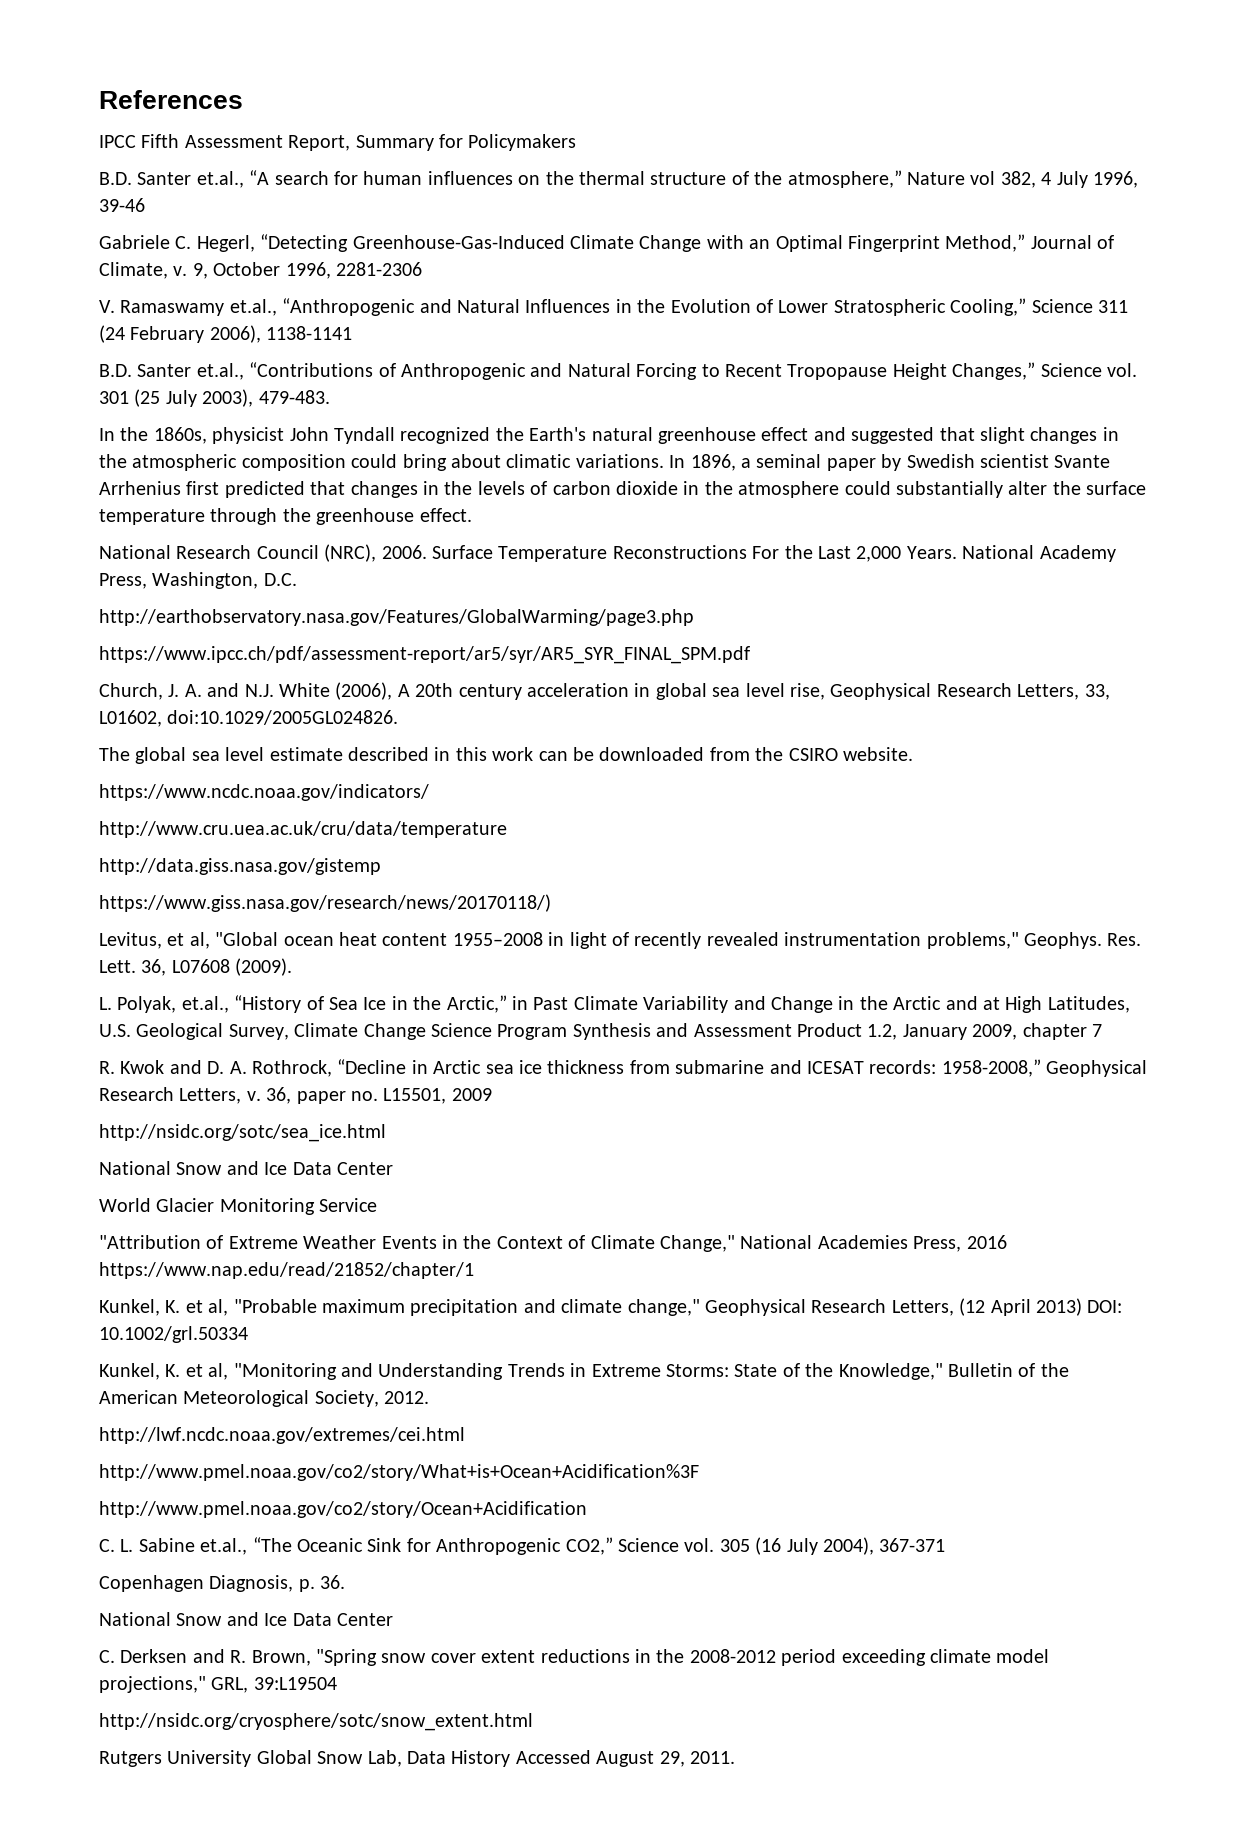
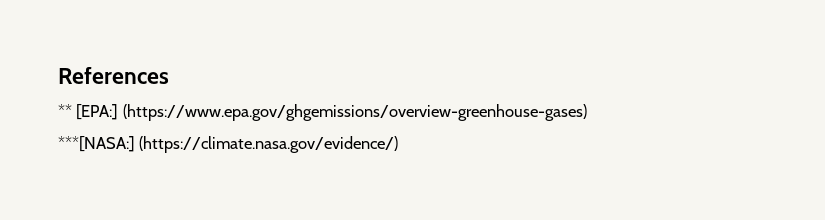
[99,134,577,151] [99,170,1138,188] [99,198,145,212] [99,234,1115,252] [99,262,422,279] [99,298,1128,316] [99,325,353,343] [99,362,1137,380] [99,389,330,407] [99,427,1119,444] [99,454,1111,471] [99,481,1147,498] [99,508,472,525] [99,544,1116,562] [99,572,297,589] [99,609,694,626] [99,646,750,664] [99,682,1110,700] [99,710,399,727] [99,747,913,764] [99,784,429,801] [99,821,507,838] [99,858,381,875] [99,894,551,912] [99,932,1142,949] [99,958,293,976] [99,995,1130,1013] [99,1023,1102,1040] [99,1059,1148,1077] [99,1087,492,1104] [99,1124,386,1142] [99,1161,393,1175] [99,1198,378,1215] [99,1235,1007,1252] [99,1262,474,1279] [99,1298,1123,1316] [99,1326,248,1343] [99,1363,1069,1380] [99,1390,430,1407] [99,1427,465,1444] [99,1464,699,1481] [99,1501,587,1518] [99,1537,946,1555] [99,1575,346,1592] [99,1612,393,1626] [99,1649,1050,1666] [99,1676,337,1693] [99,1713,533,1731] [99,1750,735,1767] IPCC Fifth Assessment Report, Summary for Policymakers // B.D. Santer et.al., “A search for human influences on the thermal structure of the atmosphere,” Nature vol 382, 4 July 1996, 39-46 // Gabriele C. Hegerl, “Detecting Greenhouse-Gas-Induced Climate Change with an Optimal Fingerprint Method,” Journal of Climate, v. 9, October 1996, 2281-2306 // V. Ramaswamy et.al., “Anthropogenic and Natural Influences in the Evolution of Lower Stratospheric Cooling,” Science 311 (24 February 2006), 1138-1141 // B.D. Santer et.al., “Contributions of Anthropogenic and Natural Forcing to Recent Tropopause Height Changes,” Science vol. 301 (25 July 2003), 479-483. // In the 1860s, physicist John Tyndall recognized the Earth's natural greenhouse effect and suggested that slight changes in the atmospheric composition could bring about climatic variations. In 1896, a seminal paper by Swedish scientist Svante Arrhenius first predicted that changes in the levels of carbon dioxide in the atmosphere could substantially alter the surface temperature through the greenhouse effect. // National Research Council (NRC), 2006. Surface Temperature Reconstructions For the Last 2,000 Years. National Academy Press, Washington, D.C. // http://earthobservatory.nasa.gov/Features/GlobalWarming/page3.php // https://www.ipcc.ch/pdf/assessment-report/ar5/syr/AR5_SYR_FINAL_SPM.pdf // Church, J. A. and N.J. White (2006), A 20th century acceleration in global sea level rise, Geophysical Research Letters, 33, L01602, doi:10.1029/2005GL024826. // The global sea level estimate described in this work can be downloaded from the CSIRO website. // https://www.ncdc.noaa.gov/indicators/ // http://www.cru.uea.ac.uk/cru/data/temperature // http://data.giss.nasa.gov/gistemp // https://www.giss.nasa.gov/research/news/20170118/) // Levitus, et al, "Global ocean heat content 1955–2008 in light of recently revealed instrumentation problems," Geophys. Res. Lett. 36, L07608 (2009). // L. Polyak, et.al., “History of Sea Ice in the Arctic,” in Past Climate Variability and Change in the Arctic and at High Latitudes, U.S. Geological Survey, Climate Change Science Program Synthesis and Assessment Product 1.2, January 2009, chapter 7 // R. Kwok and D. A. Rothrock, “Decline in Arctic sea ice thickness from submarine and ICESAT records: 1958-2008,” Geophysical Research Letters, v. 36, paper no. L15501, 2009 // http://nsidc.org/sotc/sea_ice.html // National Snow and Ice Data Center // World Glacier Monitoring Service // "Attribution of Extreme Weather Events in the Context of Climate Change," National Academies Press, 2016 https://www.nap.edu/read/21852/chapter/1 // Kunkel, K. et al, "Probable maximum precipitation and climate change," Geophysical Research Letters, (12 April 2013) DOI: 10.1002/grl.50334 // Kunkel, K. et al, "Monitoring and Understanding Trends in Extreme Storms: State of the Knowledge," Bulletin of the American Meteorological Society, 2012. // http://lwf.ncdc.noaa.gov/extremes/cei.html // http://www.pmel.noaa.gov/co2/story/What+is+Ocean+Acidification%3F // http://www.pmel.noaa.gov/co2/story/Ocean+Acidification // C. L. Sabine et.al., “The Oceanic Sink for Anthropogenic CO2,” Science vol. 305 (16 July 2004), 367-371 // Copenhagen Diagnosis, p. 36. // National Snow and Ice Data Center // C. Derksen and R. Brown, "Spring snow cover extent reductions in the 2008-2012 period exceeding climate model projections," GRL, 39:L19504 // http://nsidc.org/cryosphere/sotc/snow_extent.html // Rutgers University Global Snow Lab, Data History Accessed August 29, 2011. -> [58,104,587,121] [58,136,399,153] ** [EPA:] (https://www.epa.gov/ghgemissions/overview-greenhouse-gases) // ***[NASA:] (https://climate.nasa.gov/evidence/)

